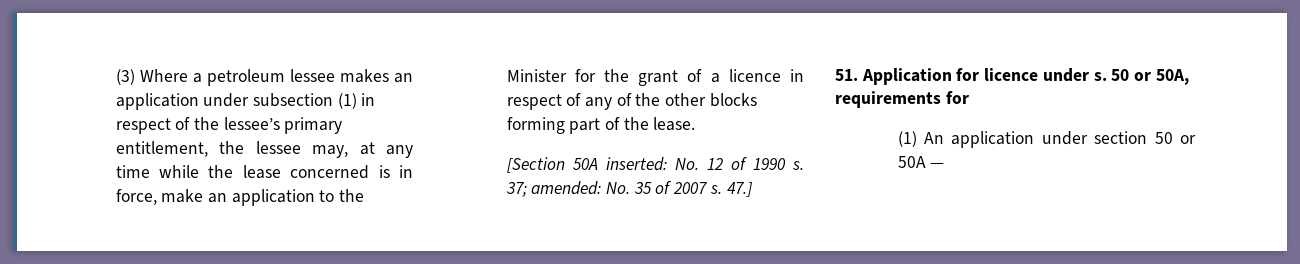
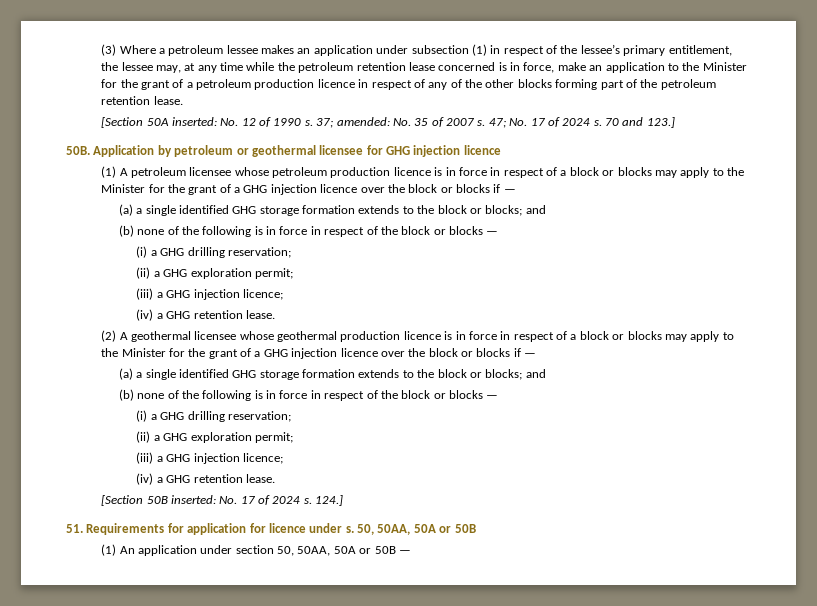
(234, 171) none -> [298,62,406,73] petroleum retention
(720, 78) none -> [196,79,315,90] petroleum production
(649, 123) none -> [660,79,716,90] [101,96,151,105] petroleum retention
[726,182,753,197] [835,68,1189,85] [835,91,969,108] 47.] // 51. Application for licence under s. 50 or 50A, requirements for -> [488,117,675,128] [66,145,501,157] [101,166,745,178] [101,184,516,195] [118,204,546,216] [118,225,499,237] [136,246,291,258] [136,267,293,279] [136,288,283,300] [136,309,275,321] [101,330,734,342] [101,348,537,359] [118,368,546,380] [118,389,499,401] [136,410,291,422] [136,431,293,443] [136,452,283,464] [136,473,275,485] [101,495,344,506] [66,523,476,535] 47; No. 17 of 2024 s. 70 and 123.] // 50B. Application by petroleum or geothermal licensee for GHG injection licence // (1) A petroleum licensee whose petroleum production licence is in force in respect of a block or blocks may apply to the Minister for the grant of a GHG injection licence over the block or blocks if — // (a) a single identified GHG storage formation extends to the block or blocks; and // (b) none of the following is in force in respect of the block or blocks — // (i) a GHG drilling reservation; // (ii) a GHG exploration permit; // (iii) a GHG injection licence; // (iv) a GHG retention lease. // (2) A geothermal licensee whose geothermal production licence is in force in respect of a block or blocks may apply to the Minister for the grant of a GHG injection licence over the block or blocks if — // (a) a single identified GHG storage formation extends to the block or blocks; and // (b) none of the following is in force in respect of the block or blocks — // (i) a GHG drilling reservation; // (ii) a GHG exploration permit; // (iii) a GHG injection licence; // (iv) a GHG retention lease. // [Section 50B inserted: No. 17 of 2024 s. 124.] // 51. Requirements for application for licence under s. 50, 50AA, 50A or 50B
[1154,132,1196,144] [897,156,926,168] 50 or 50A -> [277,546,396,556] 50, 50AA, 50A or 50B

